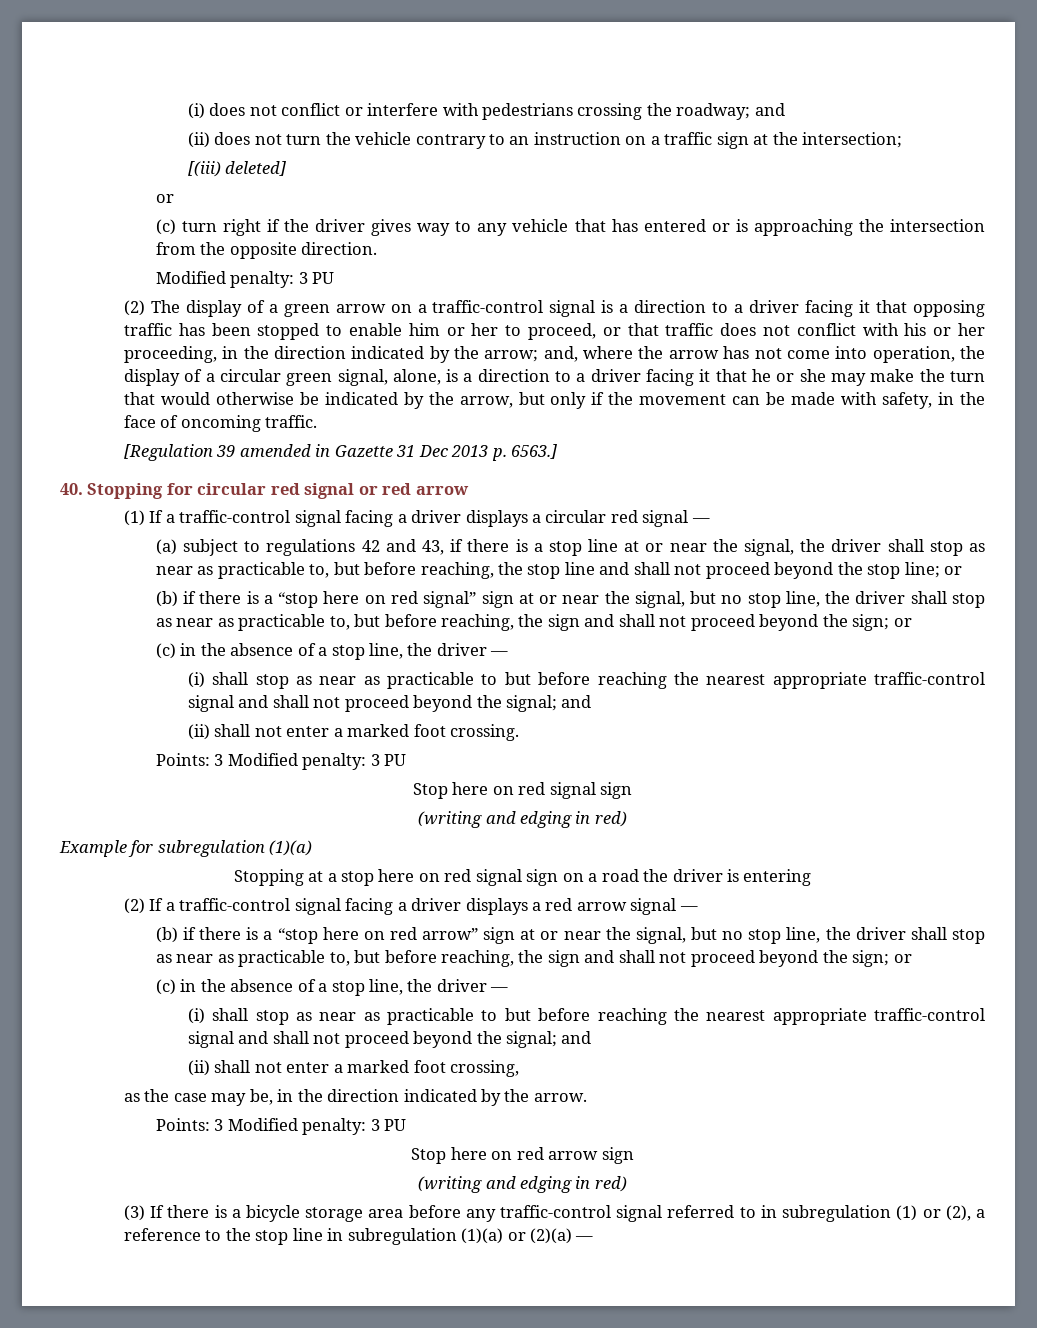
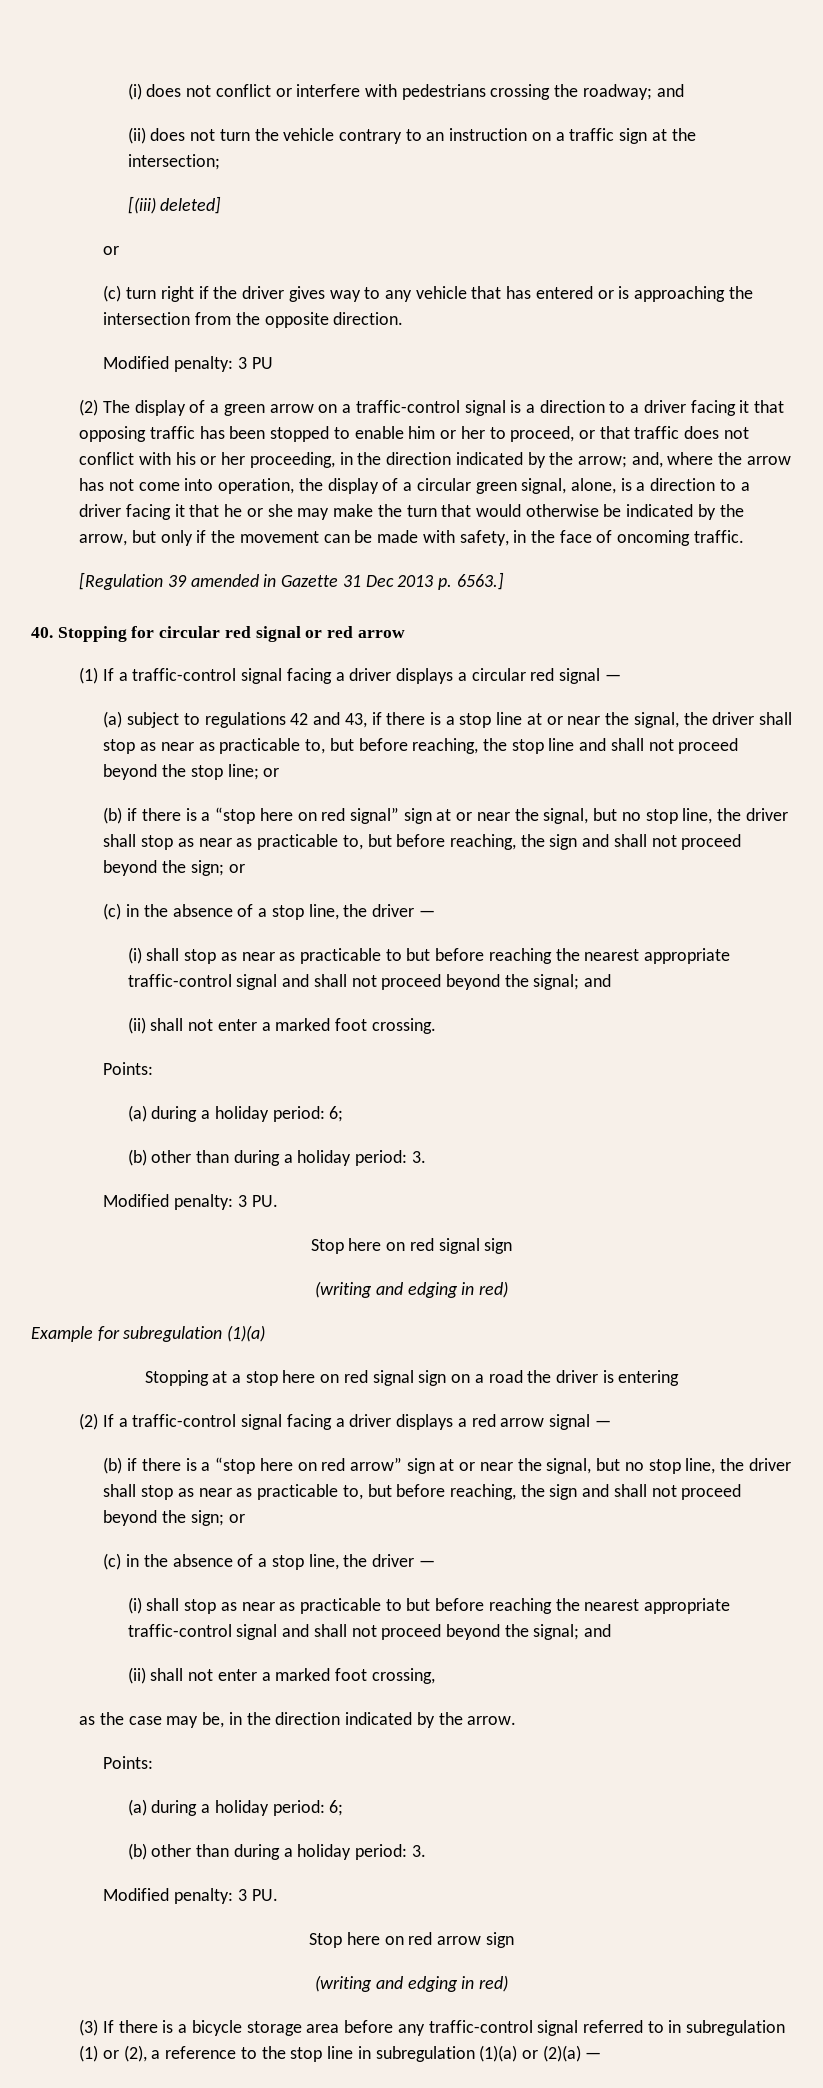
[214,753,407,770] 3 Modified penalty: 3 PU -> [127,1105,344,1122] [127,1149,426,1166] [103,1194,278,1210] // (a) during a holiday period: 6; // (b) other than during a holiday period: 3. // Modified penalty: 3 PU.
[214,1118,407,1135] 3 Modified penalty: 3 PU -> [127,1799,344,1816] [127,1843,426,1860] [103,1888,278,1904] // (a) during a holiday period: 6; // (b) other than during a holiday period: 3. // Modified penalty: 3 PU.

